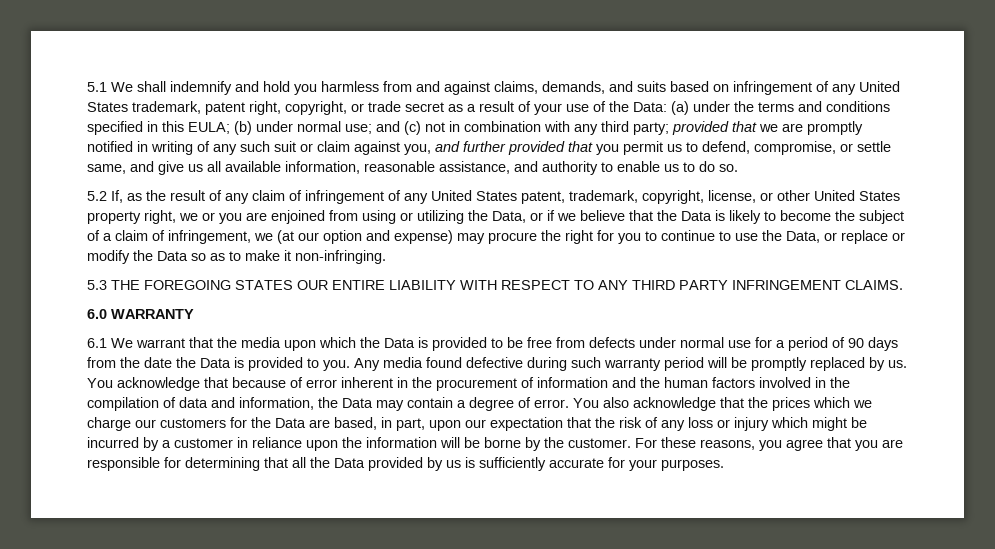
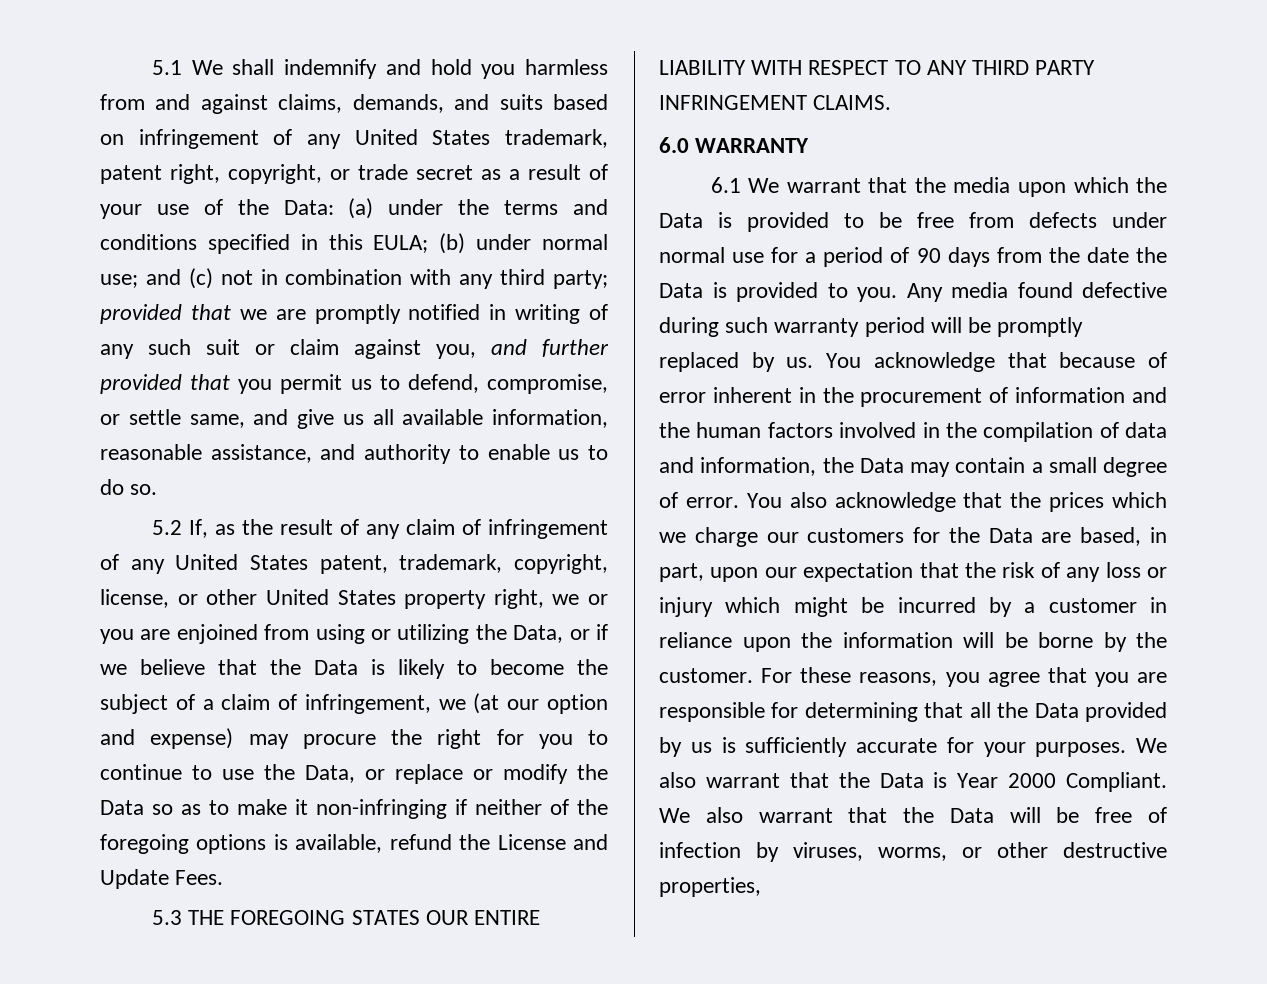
[295,250,386,264] non-infringing. -> [316,799,608,819] [100,834,608,854] [100,869,224,889] non-infringing if neither of the foregoing options is available, refund the License and Update Fees.
(466, 404) none -> [1048,457,1097,473] small
(724, 465) none -> [1136,738,1167,753] [659,772,1167,792] [659,807,1167,823] [659,842,1167,862] [659,877,761,897] We also warrant that the Data is Year 2000 Compliant. We also warrant that the Data will be free of infection by viruses, worms, or other destructive properties,

